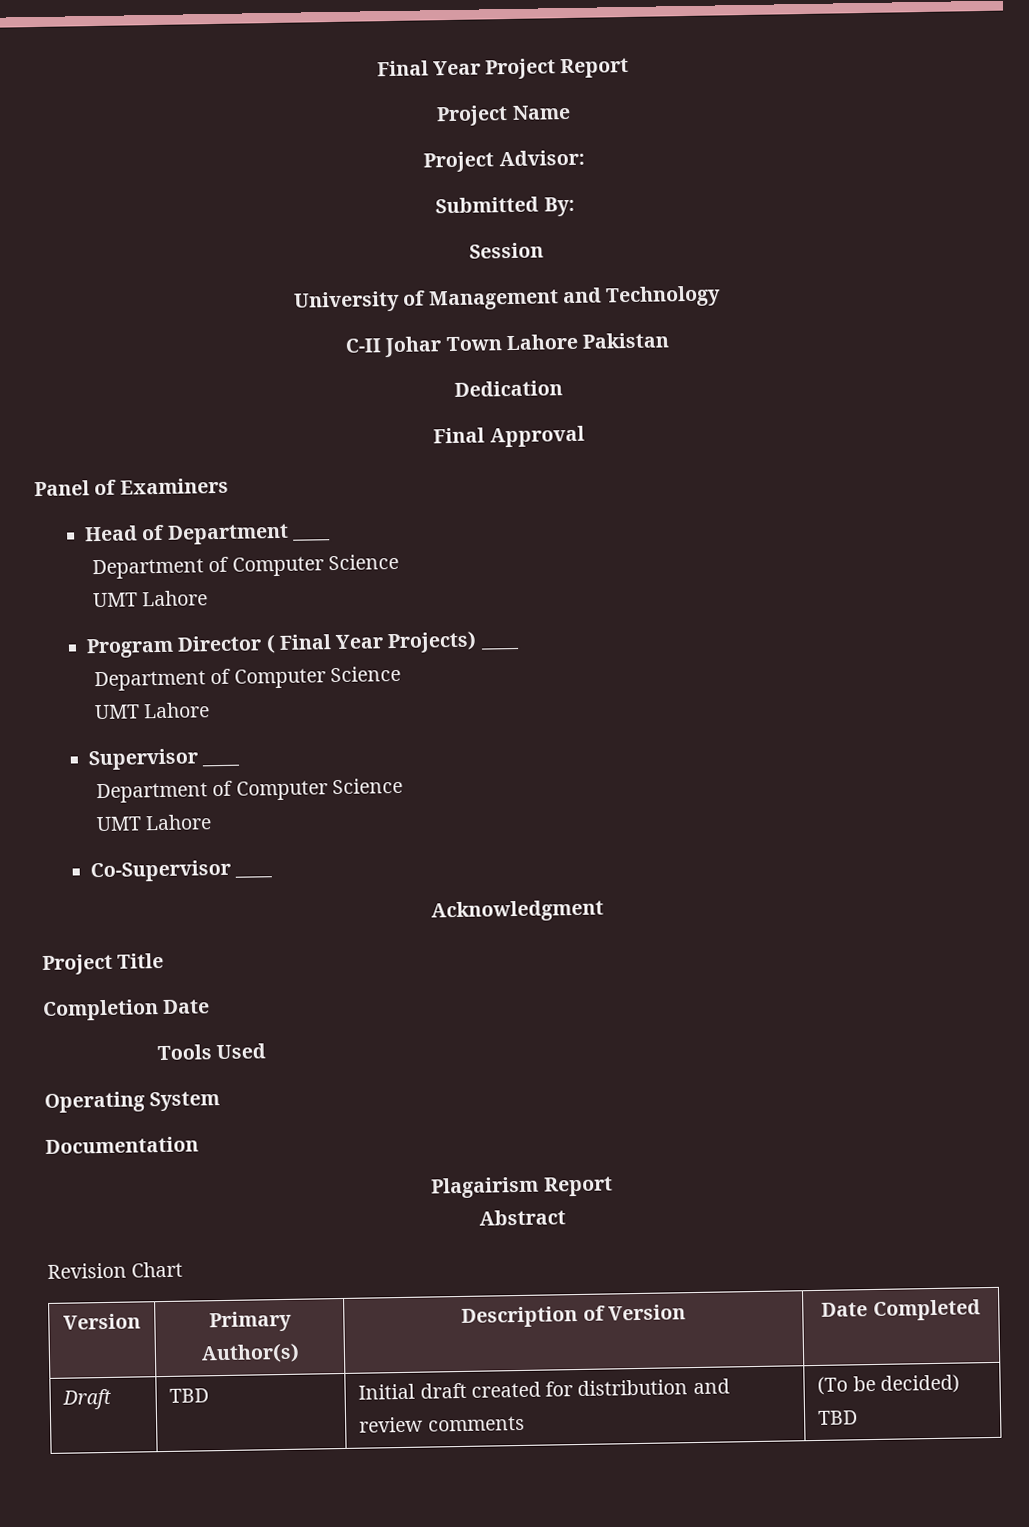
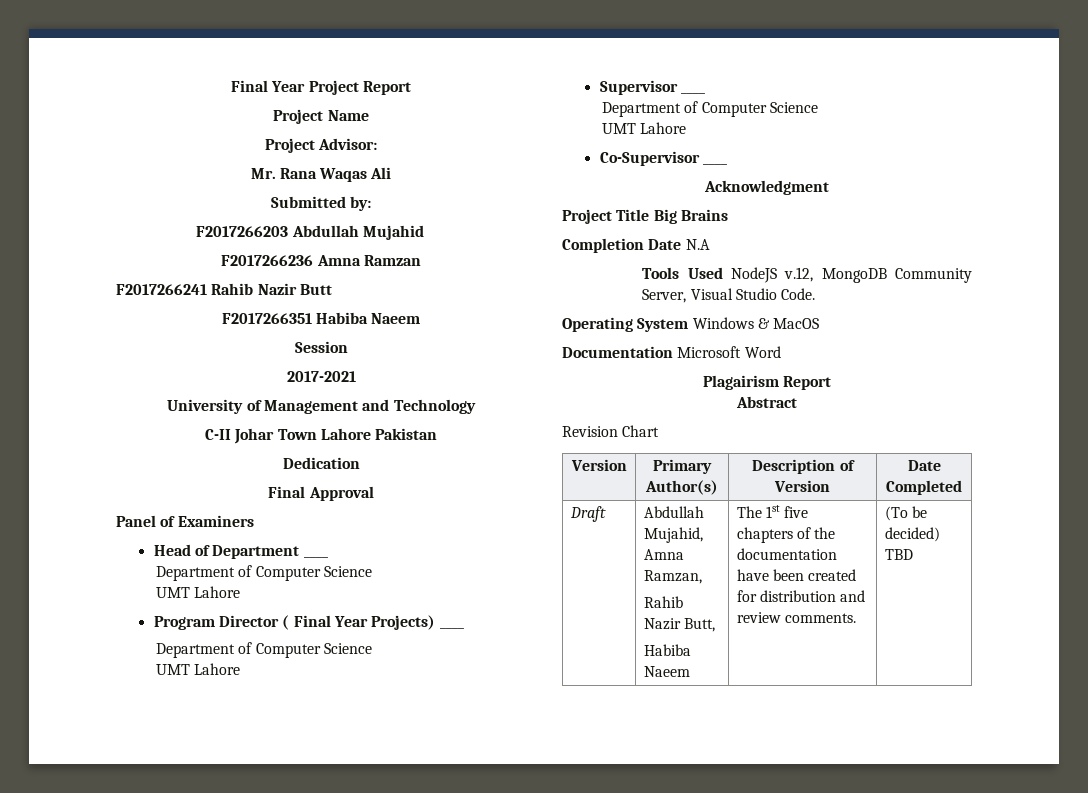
[435,196,575,217] Submitted By: -> [250,167,392,182] [270,196,372,211] [196,225,424,240] [221,255,421,266] [116,283,332,295] [221,312,421,324] Mr. Rana Waqas Ali // Submitted by: // F2017266203 Abdullah Mujahid // F2017266236 Amna Ramzan // F2017266241 Rahib Nazir Butt // F2017266351 Habiba Naeem
(544, 250) none -> [286,371,356,382] // 2017-2021
(165, 960) none -> [653,209,728,224] Big Brains
(211, 1006) none -> [685,239,710,250] N.A
(267, 1051) none -> [730,267,972,283] [642,288,816,303] NodeJS v.12, MongoDB Community Server, Visual Studio Code.
(221, 1101) none -> [692,317,820,329] Windows & MacOS
(199, 1145) none -> [677,346,781,358] Microsoft Word
[169,1388,210,1403] [358,1382,467,1400] TBD | Initial draft -> [643,506,704,518] [643,527,703,543] [643,549,684,560] [643,570,702,584] [643,596,683,608] [643,618,715,632] [643,644,691,656] [643,666,690,677] [736,505,809,518] [736,527,836,543] [736,548,837,560] [736,569,804,581] Abdullah Mujahid, Amna Ramzan, // Rahib Nazir Butt, // Habiba Naeem | The 1st five chapters of the documentation have been
[427,1415,525,1432] comments -> [784,613,856,623] comments.

